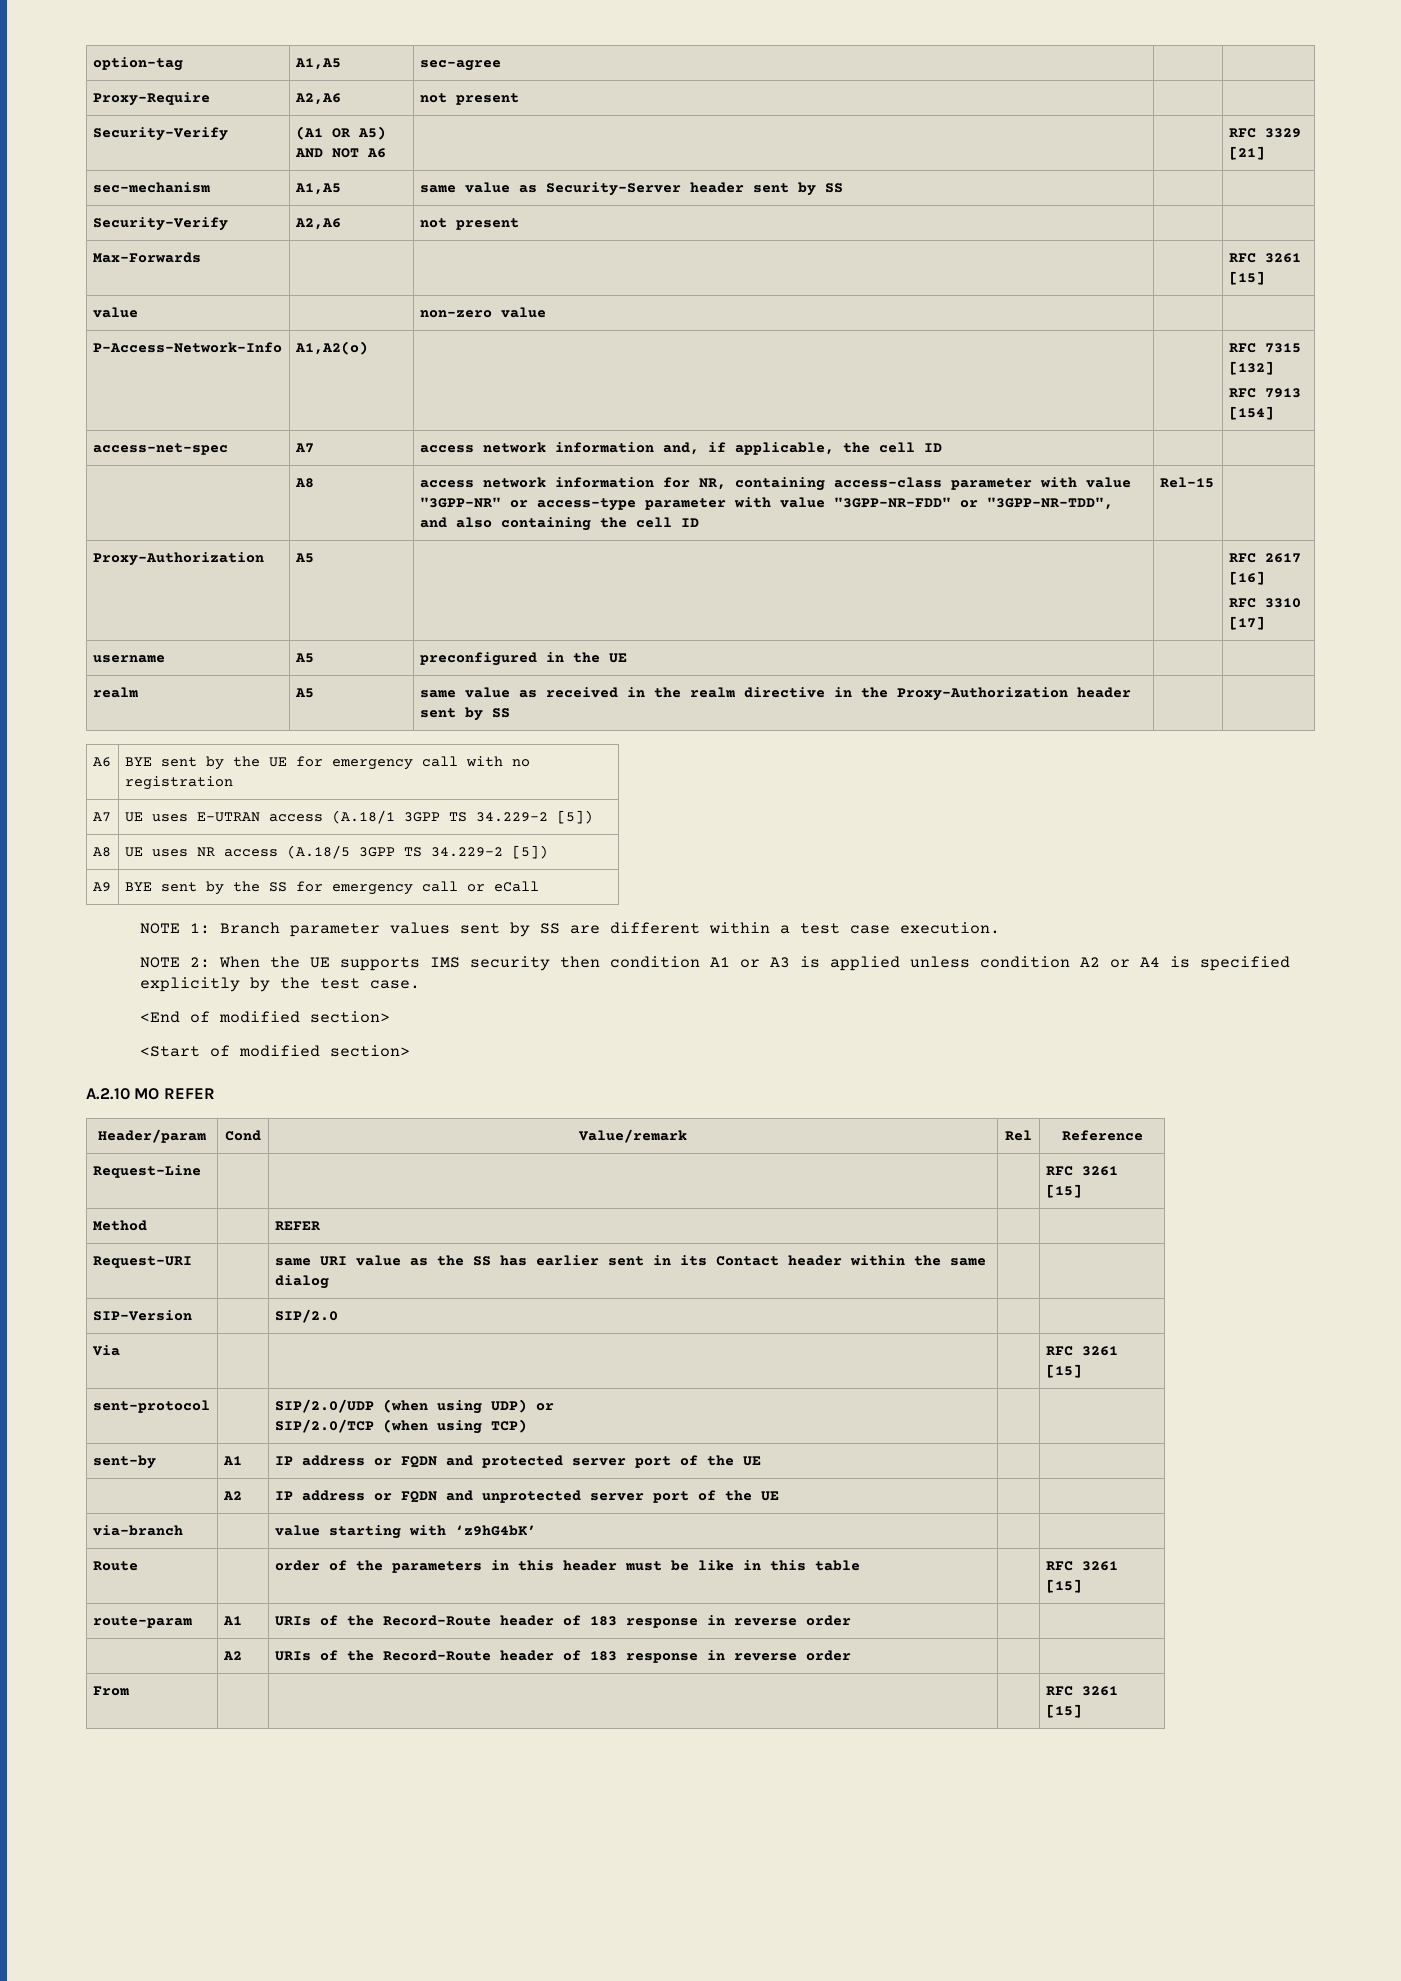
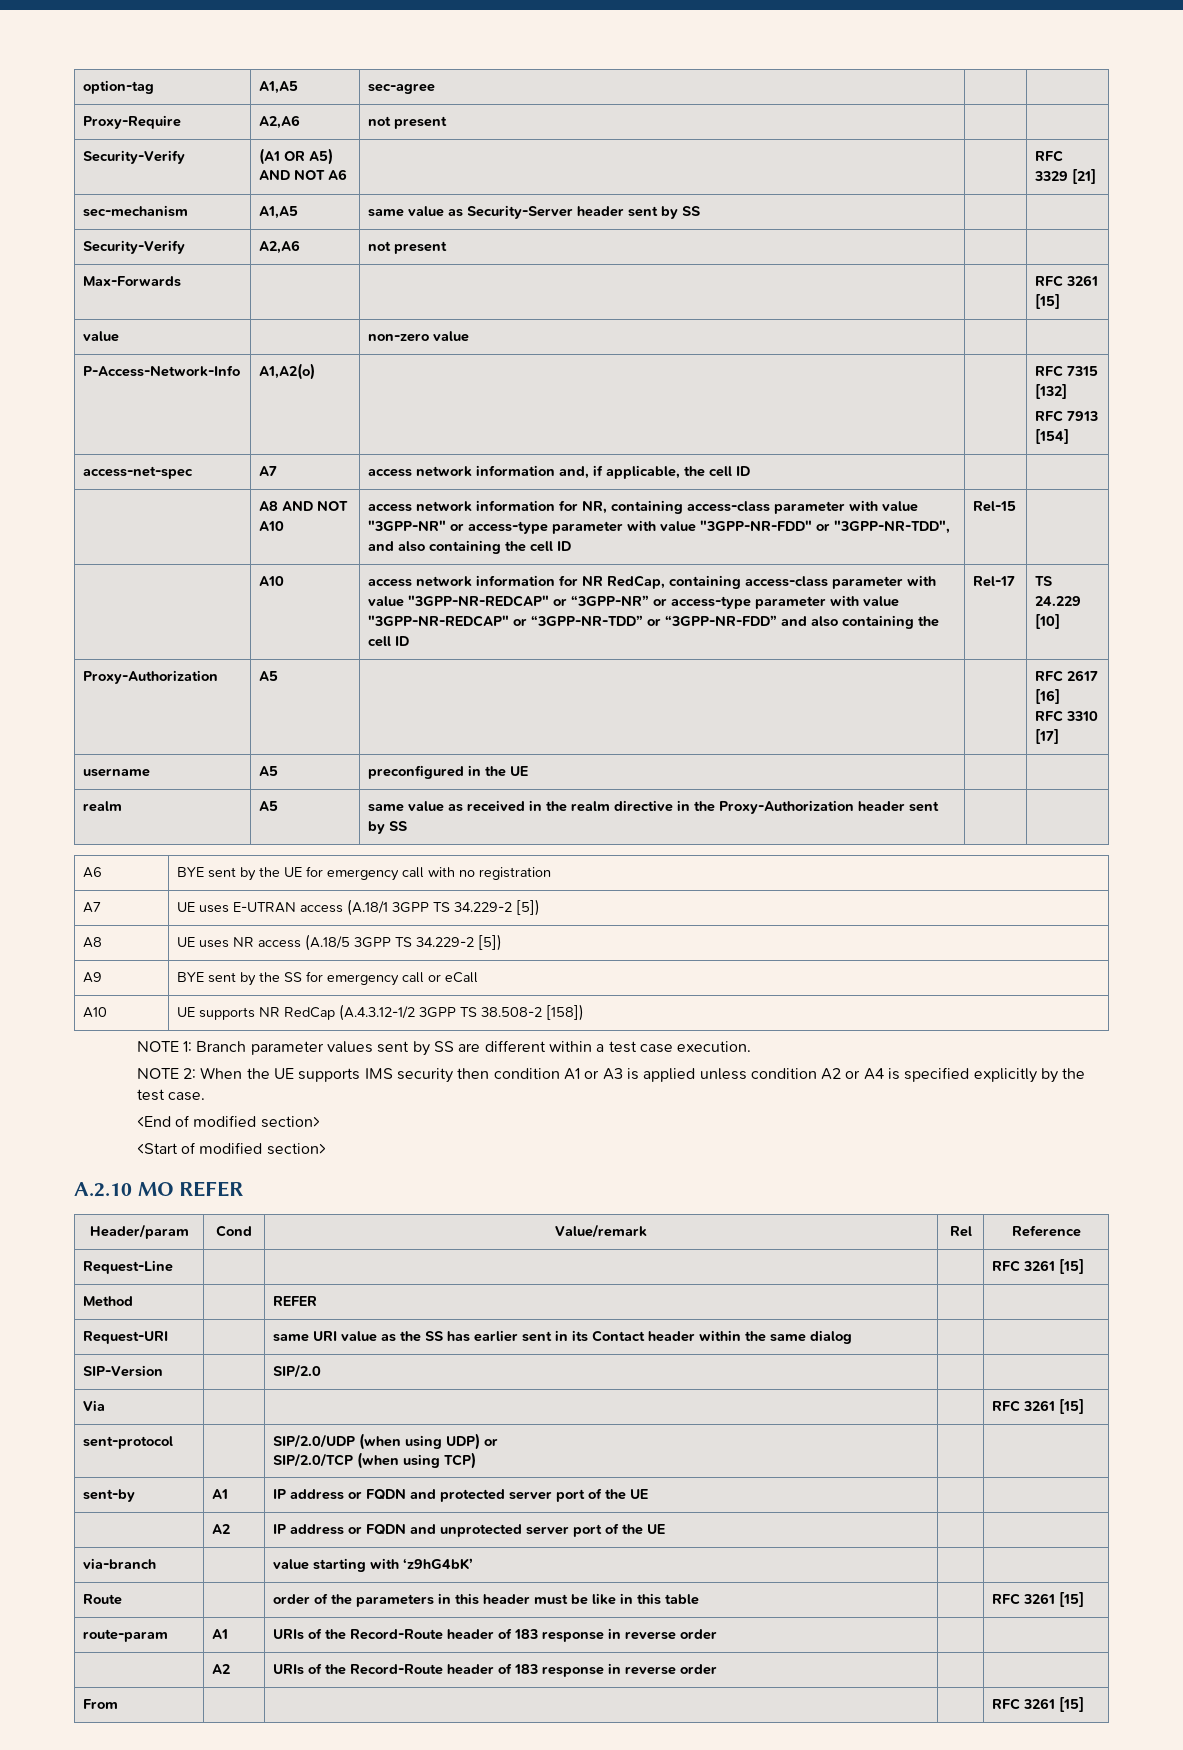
(314, 483) none -> [282,501,349,511] [259,521,285,531] AND NOT A10
(1214, 482) none -> [259,576,285,586] [368,575,937,589] [368,595,900,609] [368,615,940,629] [368,636,410,647] [973,576,1016,587] [1035,576,1053,586] [1035,596,1082,606] [1035,614,1061,629] // | A10 | access network information for NR RedCap, containing access-class parameter with value "3GPP-NR-REDCAP" or “3GPP-NR” or access-type parameter with value "3GPP-NR-REDCAP" or “3GPP-NR-TDD” or “3GPP-NR-FDD” and also containing the cell ID | Rel-17 | TS 24.229 [10]
(539, 886) none -> [83,1007,108,1018] [177,1004,585,1021] // A10 | UE supports NR RedCap (A.4.3.12-1/2 3GPP TS 38.508-2 [158])

